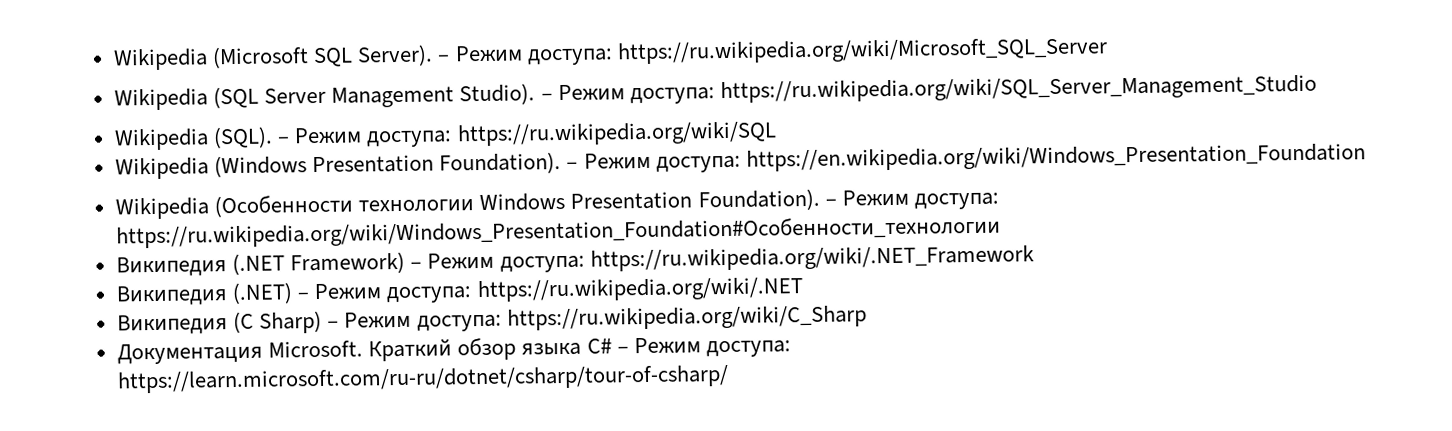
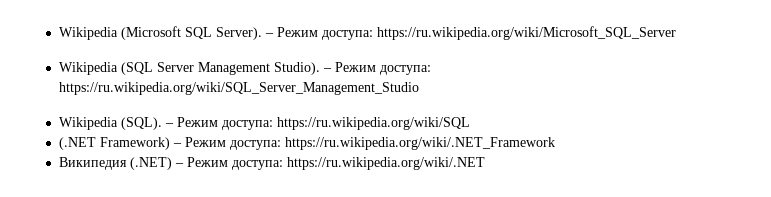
[115,143,1366,180] [115,188,999,220] [116,215,1002,249] [116,256,228,277] Wikipedia (Windows Presentation Foundation). – Режим доступа: https://en.wikipedia.org/wiki/Windows_Presentation_Foundation // Wikipedia (Особенности технологии Windows Presentation Foundation). – Режим доступа: https://ru.wikipedia.org/wiki/Windows_Presentation_Foundation#Особенности_технологии // Википедия -> (471, 123) none
[117,305,867,335] [117,337,791,365] [117,364,730,394] // Википедия (C Sharp) – Режим доступа: https://ru.wikipedia.org/wiki/C_Sharp // Документация Microsoft. Краткий обзор языка C# – Режим доступа: https://learn.microsoft.com/ru-ru/dotnet/csharp/tour-of-csharp/ -> (486, 163) none

